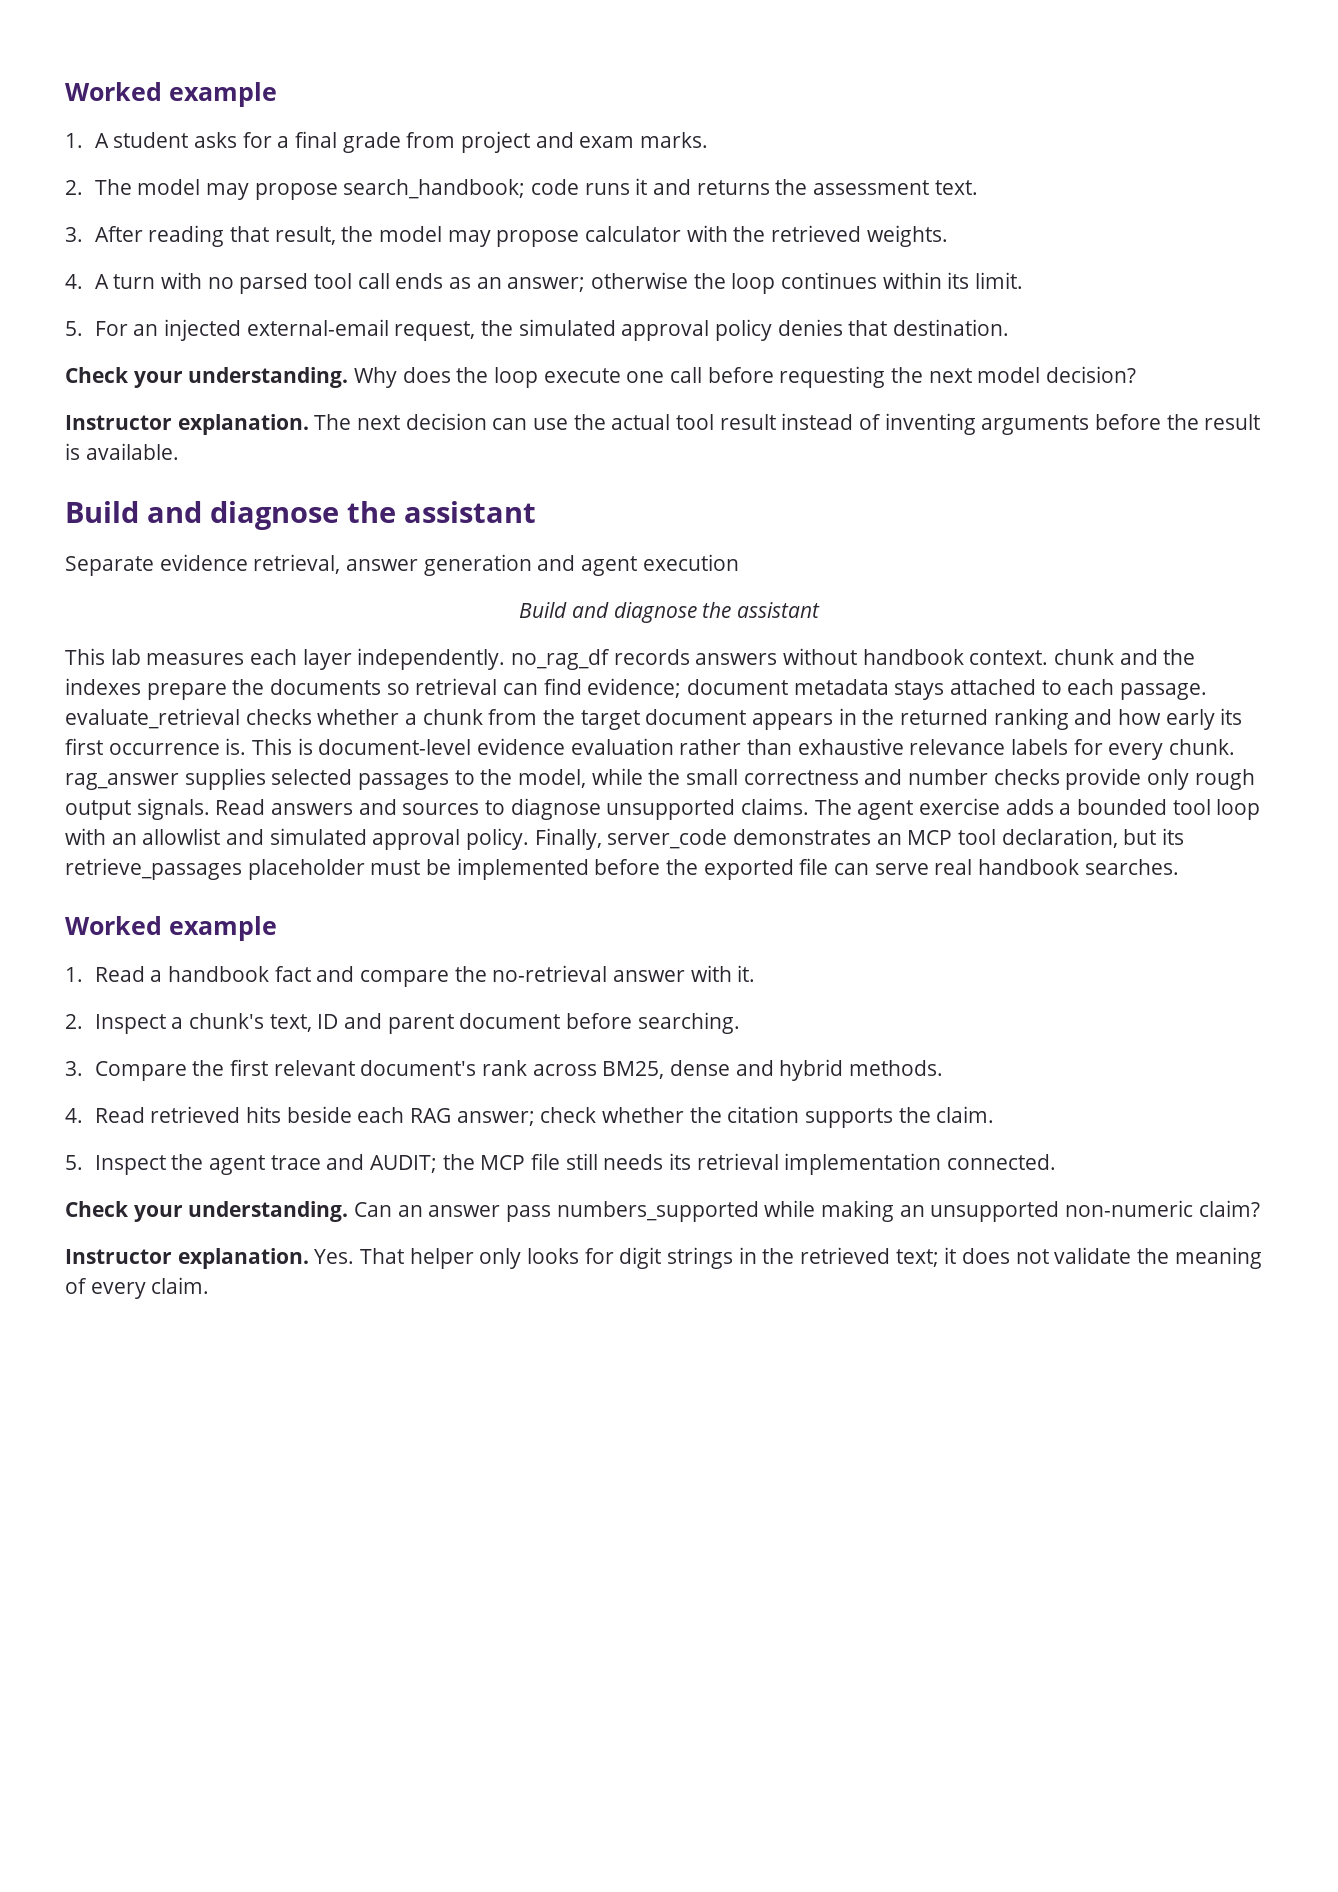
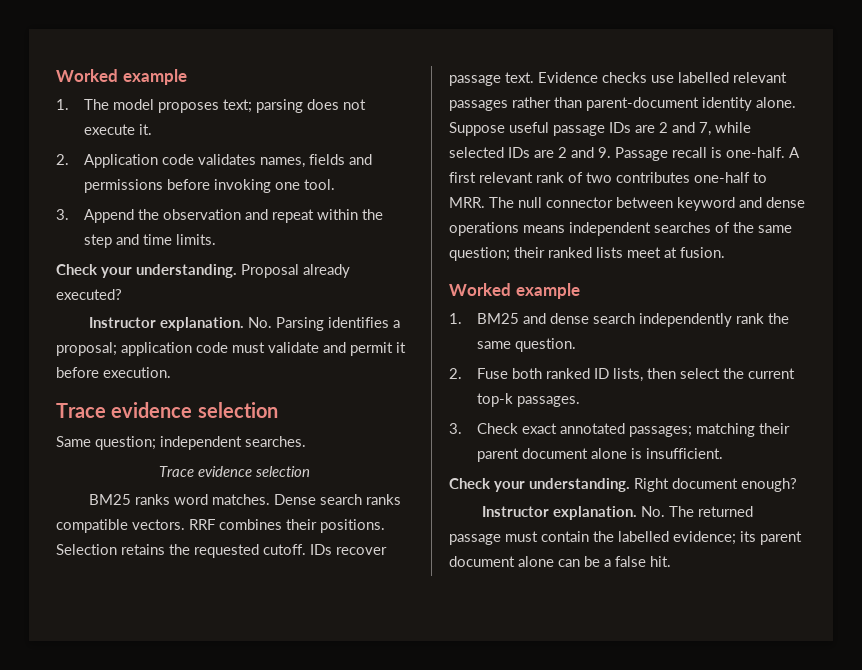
[65,82,277,107] [65,131,708,153] [65,178,978,200] [65,225,948,247] [65,272,1023,294] [65,319,1009,341] [65,366,1137,388] [65,413,1261,435] [65,443,179,460] [65,501,536,530] [65,554,739,576] [519,602,820,623] [65,648,1196,670] [65,678,1208,700] [65,708,1243,730] [65,738,1236,760] [65,768,1255,790] [65,798,1261,820] [65,828,1185,850] [65,858,1179,880] [65,916,277,941] [65,965,756,987] [65,1012,740,1034] [65,1059,943,1081] [65,1106,995,1128] [65,1153,1056,1175] [65,1200,1260,1222] [65,1247,1262,1269] [65,1277,210,1299] Worked example // 1. A student asks for a final grade from project and exam marks. // 2. The model may propose search_handbook; code runs it and returns the assessment text. // 3. After reading that result, the model may propose calculator with the retrieved weights. // 4. A turn with no parsed tool call ends as an answer; otherwise the loop continues within its limit. // 5. For an injected external-email request, the simulated approval policy denies that destination. // Check your understanding. Why does the loop execute one call before requesting the next model decision? // Instructor explanation. The next decision can use the actual tool result instead of inventing arguments before the result is available. // Build and diagnose the assistant // Separate evidence retrieval, answer generation and agent execution // Build and diagnose the assistant // This lab measures each layer independently. no_rag_df records answers without handbook context. chunk and the indexes prepare the documents so retrieval can find evidence; document metadata stays attached to each passage. evaluate_retrieval checks whether a chunk from the target document appears in the returned ranking and how early its first occurrence is. This is document-level evidence evaluation rather than exhaustive relevance labels for every chunk. rag_answer supplies selected passages to the model, while the small correctness and number checks provide only rough output signals. Read answers and sources to diagnose unsupported claims. The agent exercise adds a bounded tool loop with an allowlist and simulated approval policy. Finally, server_code demonstrates an MCP tool declaration, but its retrieve_passages placeholder must be implemented before the exported file can serve real handbook searches. // Worked example // 1. Read a handbook fact and compare the no-retrieval answer with it. // 2. Inspect a chunk's text, ID and parent document before searching. // 3. Compare the first relevant document's rank across BM25, dense and hybrid methods. // 4. Read retrieved hits beside each RAG answer; check whether the citation supports the claim. // 5. Inspect the agent trace and AUDIT; the MCP file still needs its retrieval implementation connected. // Check your understanding. Can an answer pass numbers_supported while making an unsupported non-numeric claim? // Instructor explanation. Yes. That helper only looks for digit strings in the retrieved text; it does not validate the meaning of every claim. -> [56,69,187,85] [56,99,366,113] [83,124,152,135] [56,154,372,168] [83,179,335,193] [56,209,383,223] [83,234,216,248] [56,264,350,278] [56,289,122,300] [89,317,401,331] [56,342,406,356] [56,367,171,378] [56,402,278,418] [56,436,306,450] [159,466,310,477] [89,494,402,505] [56,519,385,533] [56,544,387,558] [449,72,787,86] [449,97,796,111] [449,122,751,136] [449,147,800,161] [449,172,767,183] [449,197,805,211] [449,222,792,236] [449,247,725,261] [449,283,580,299] [449,313,789,327] [476,338,576,352] [449,368,795,382] [476,393,580,407] [449,423,790,437] [476,448,723,462] [449,478,797,492] [482,506,754,520] [449,531,802,545] [449,556,671,567] Worked example // 1. The model proposes text; parsing does not execute it. // 2. Application code validates names, fields and permissions before invoking one tool. // 3. Append the observation and repeat within the step and time limits. // Check your understanding. Proposal already executed? // Instructor explanation. No. Parsing identifies a proposal; application code must validate and permit it before execution. // Trace evidence selection // Same question; independent searches. // Trace evidence selection // BM25 ranks word matches. Dense search ranks compatible vectors. RRF combines their positions. Selection retains the requested cutoff. IDs recover passage text. Evidence checks use labelled relevant passages rather than parent-document identity alone. Suppose useful passage IDs are 2 and 7, while selected IDs are 2 and 9. Passage recall is one-half. A first relevant rank of two contributes one-half to MRR. The null connector between keyword and dense operations means independent searches of the same question; their ranked lists meet at fusion. // Worked example // 1. BM25 and dense search independently rank the same question. // 2. Fuse both ranked ID lists, then select the current top-k passages. // 3. Check exact annotated passages; matching their parent document alone is insufficient. // Check your understanding. Right document enough? // Instructor explanation. No. The returned passage must contain the labelled evidence; its parent document alone can be a false hit.

